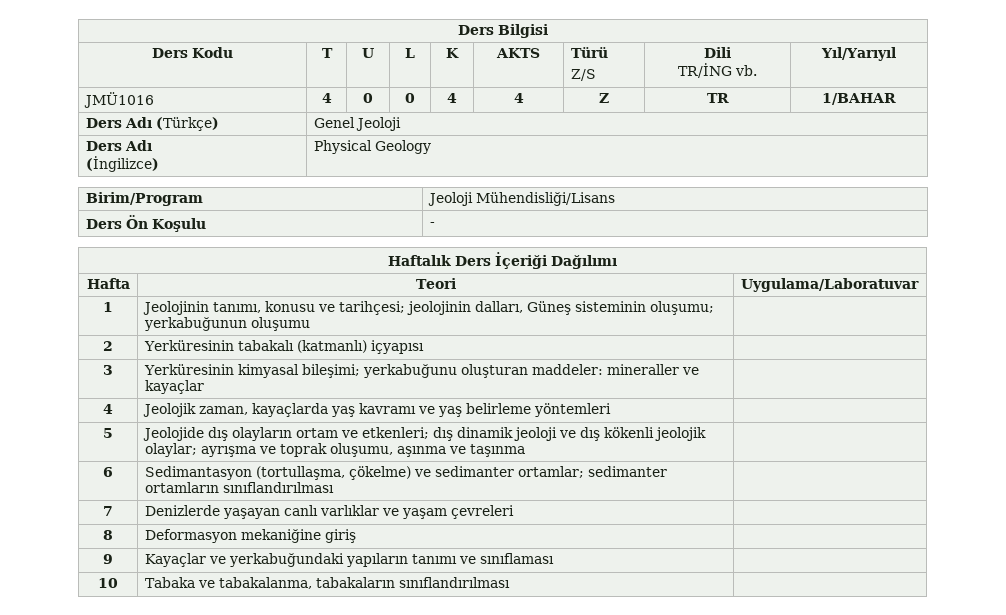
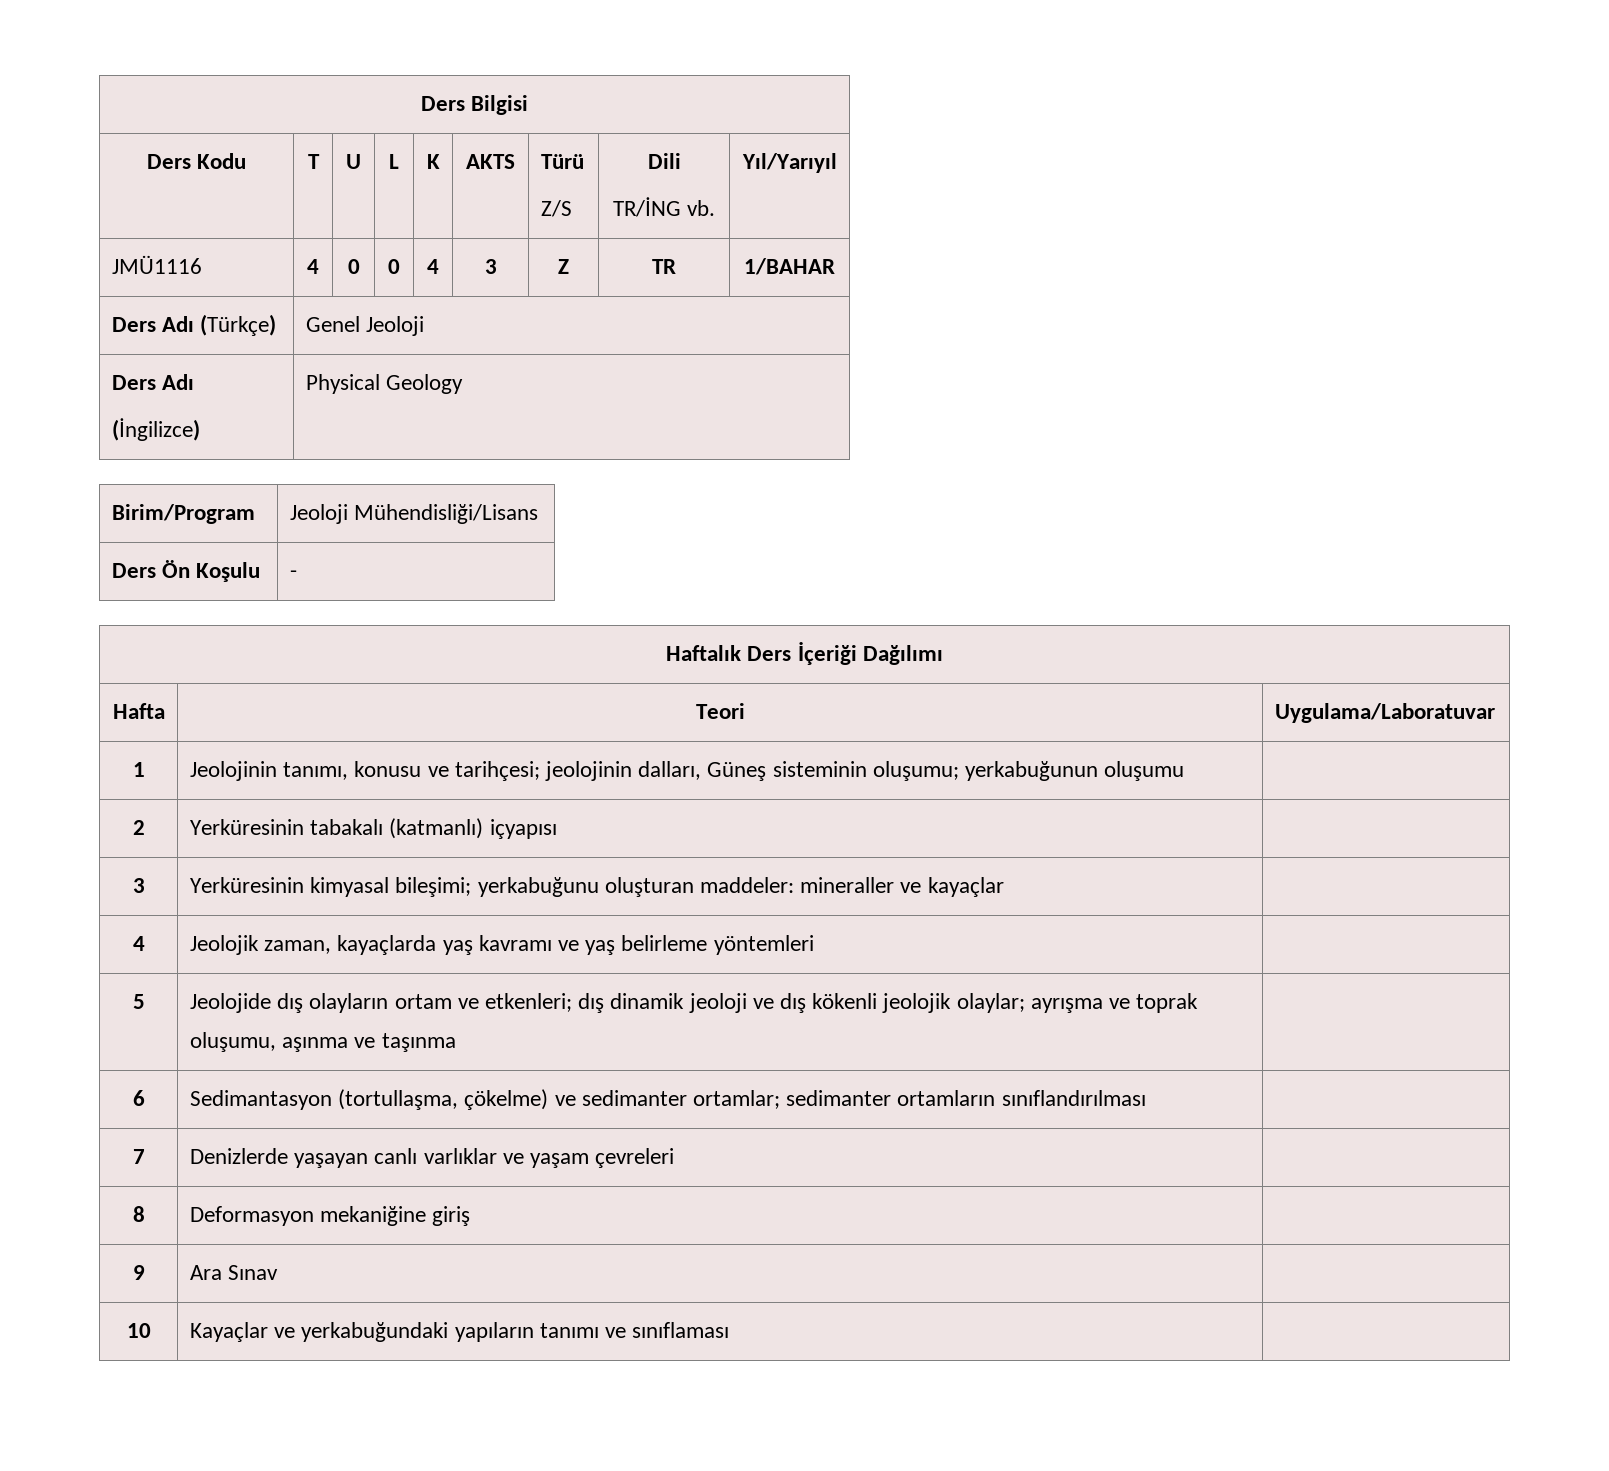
[83,92,154,108] JMÜ1016 -> [111,255,202,274] JMÜ1116
[513,93,524,103] 4 -> [484,259,497,274] 3
(113, 559) none -> [189,1265,279,1280] [126,1323,151,1338] | Ara Sınav | // 10
[98,578,118,588] [144,577,510,589] // 10 | Tabaka ve tabakalanma, tabakaların sınıflandırılması | -> (730, 1330) none

